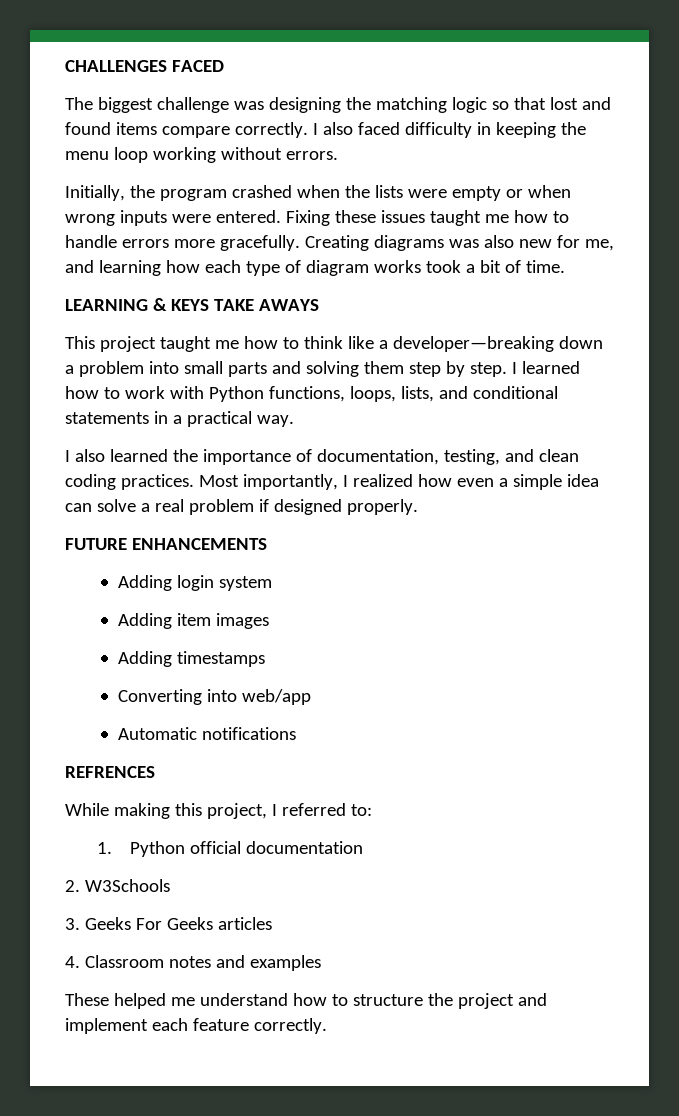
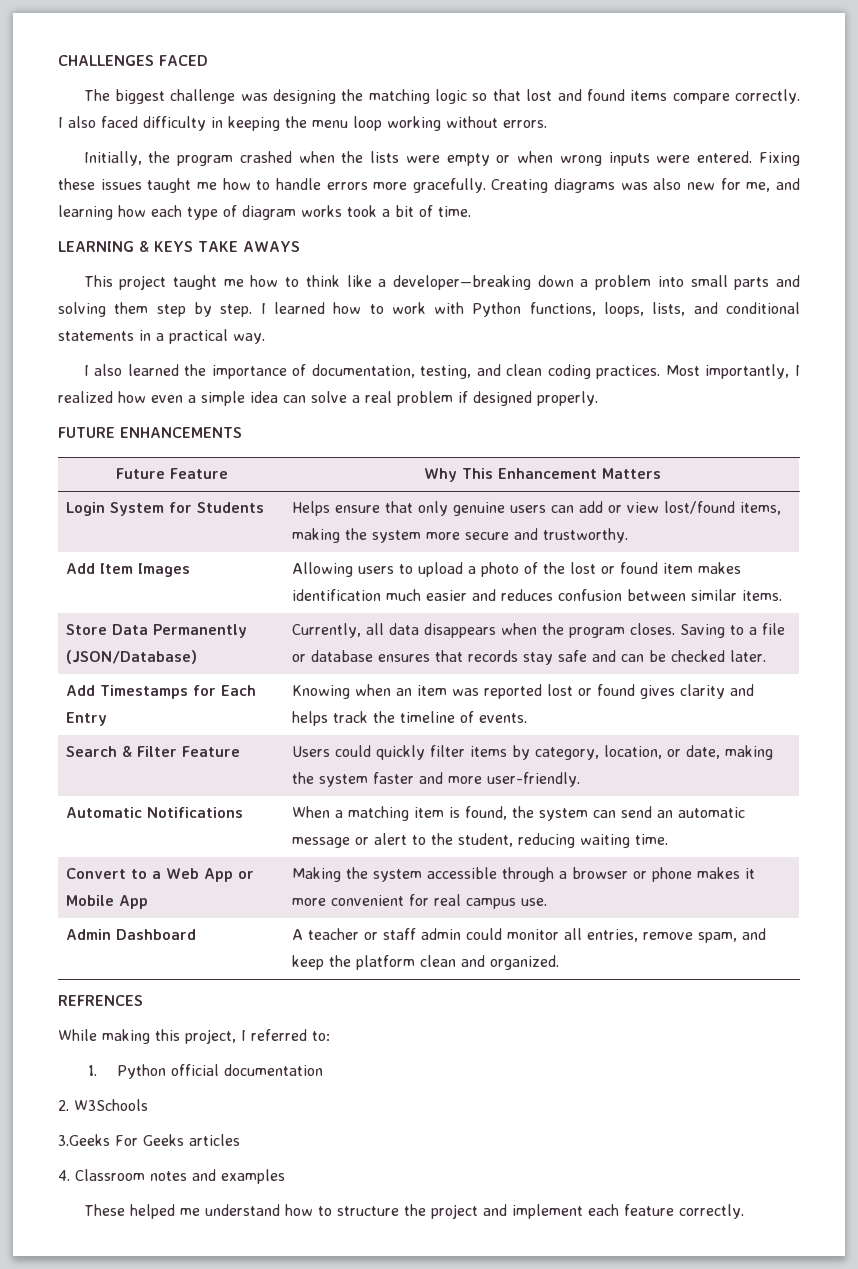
[117,575,272,591] [117,613,269,629] [117,651,265,667] [117,689,311,705] [117,727,296,740] // Adding login system // Adding item images // Adding timestamps // Converting into web/app // Automatic notifications -> [115,468,228,479] [423,468,661,482] [66,502,265,516] [292,501,782,516] [292,528,629,543] [66,563,191,577] [292,562,742,577] [292,589,783,601] [66,624,248,638] [66,650,198,664] [292,623,786,638] [292,650,767,665] [66,685,257,699] [66,712,108,726] [292,684,755,699] [292,711,528,726] [66,745,241,757] [292,745,774,760] [292,772,581,787] [66,807,244,818] [292,806,746,821] [292,833,669,848] [66,868,255,882] [66,895,149,909] [292,867,756,882] [292,894,548,909] [66,929,197,940] [292,928,767,943] [292,955,560,970] // Future Feature | Why This Enhancement Matters // Login System for Students | Helps ensure that only genuine users can add or view lost/found items, making the system more secure and trustworthy. // Add Item Images | Allowing users to upload a photo of the lost or found item makes identification much easier and reduces confusion between similar items. // Store Data Permanently (JSON/Database) | Currently, all data disappears when the program closes. Saving to a file or database ensures that records stay safe and can be checked later. // Add Timestamps for Each Entry | Knowing when an item was reported lost or found gives clarity and helps track the timeline of events. // Search & Filter Feature | Users could quickly filter items by category, location, or date, making the system faster and more user-friendly. // Automatic Notifications | When a matching item is found, the system can send an automatic message or alert to the student, reducing waiting time. // Convert to a Web App or Mobile App | Making the system accessible through a browser or phone makes it more convenient for real campus use. // Admin Dashboard | A teacher or staff admin could monitor all entries, remove spam, and keep the platform clean and organized.
[65,917,131,930] 3. Geeks -> [58,1134,110,1146] 3.Geeks

